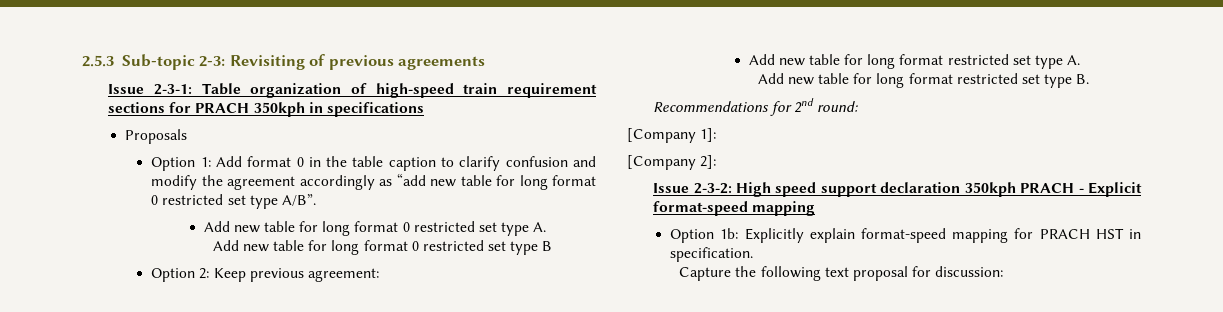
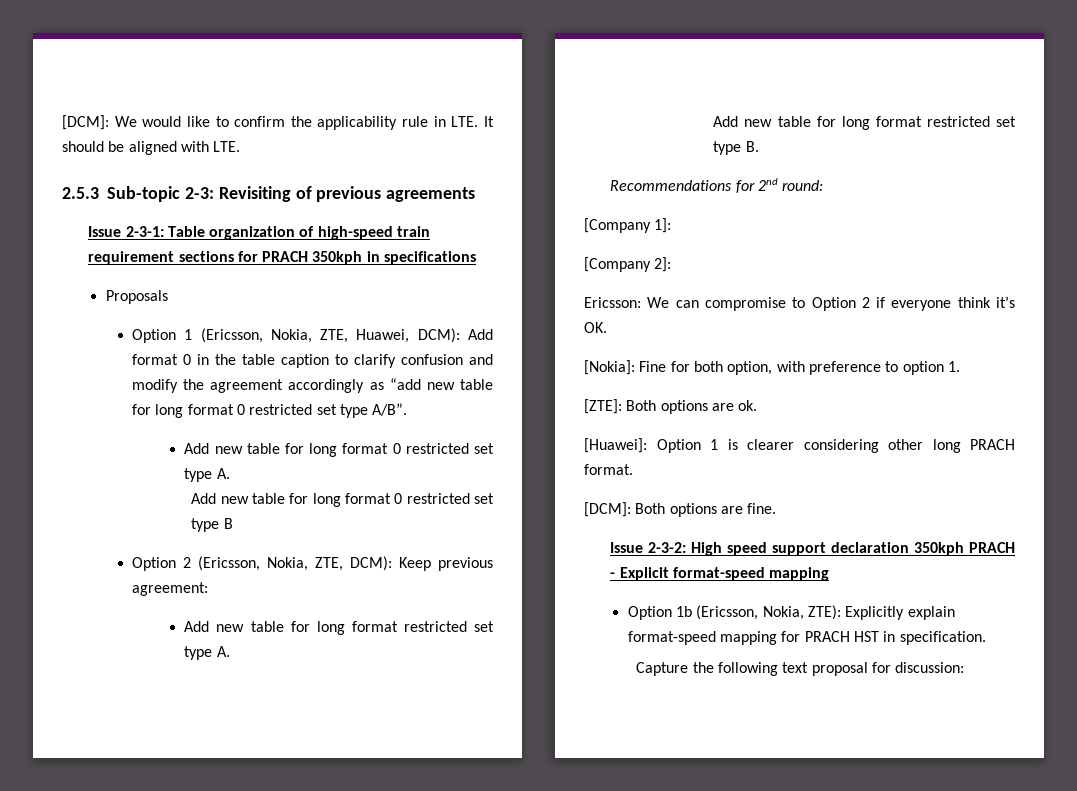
(82, 61) none -> [62,115,494,130] [62,141,241,155] [DCM]: We would like to confirm the applicability rule in LTE. It should be aligned with LTE. //
[200,157,211,167] 1: -> [184,328,460,343] 1 (Ericsson, Nokia, ZTE, Huawei, DCM):
[199,268,210,279] 2: -> [182,556,392,571] 2 (Ericsson, Nokia, ZTE, DCM):
(717, 162) none -> [584,296,1015,311] [584,322,607,333] [584,360,960,375] [584,399,758,414] [584,438,1015,453] [584,464,633,475] [584,502,777,517] // Ericsson: We can compromise to Option 2 if everyone think it’s OK. // [Nokia]: Fine for both option, with preference to option 1. // [ZTE]: Both options are ok. // [Huawei]: Option 1 is clearer considering other long PRACH format. // [DCM]: Both options are fine.
[720,228,739,239] 1b: -> [676,605,842,620] 1b (Ericsson, Nokia, ZTE):

